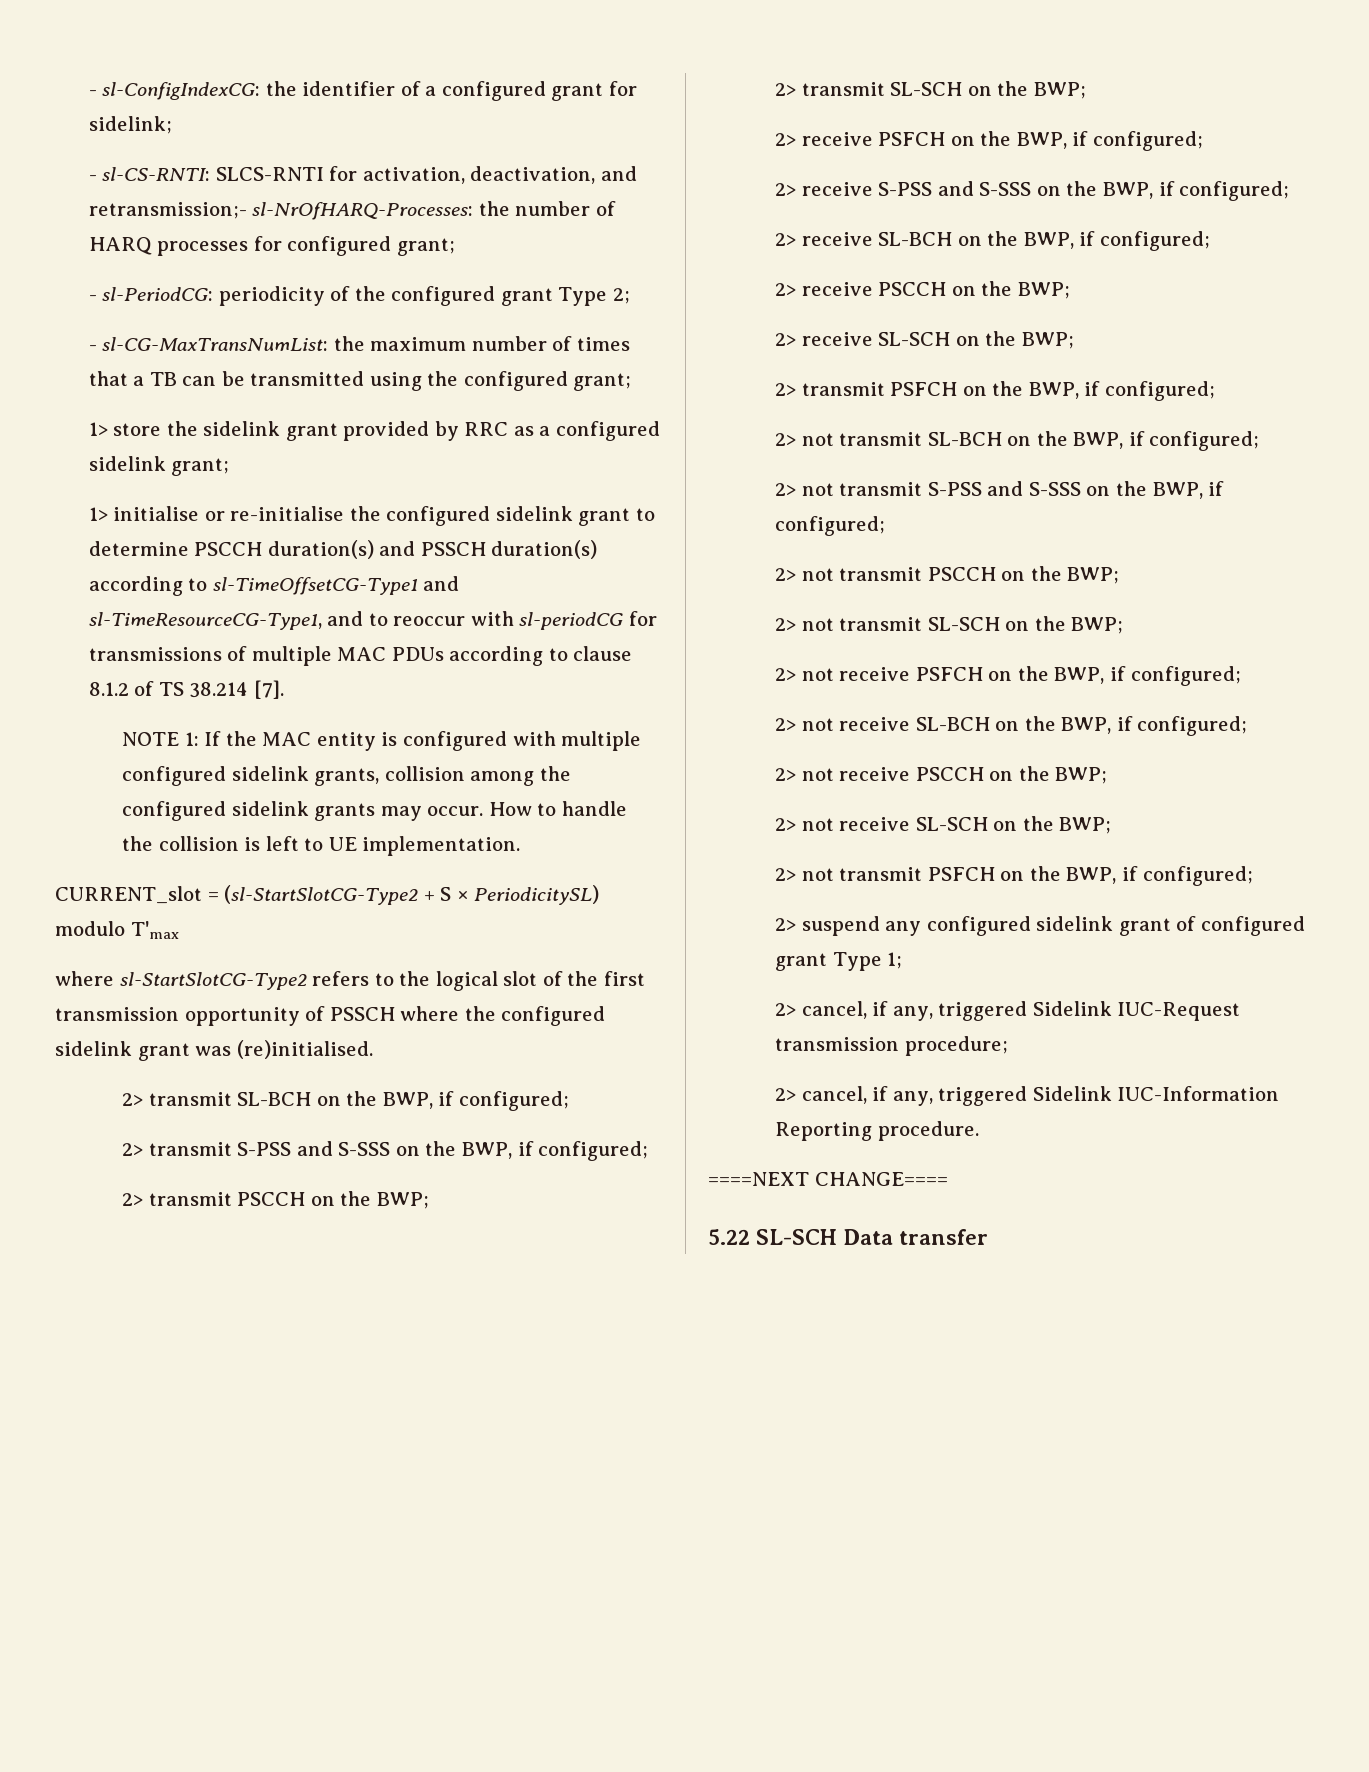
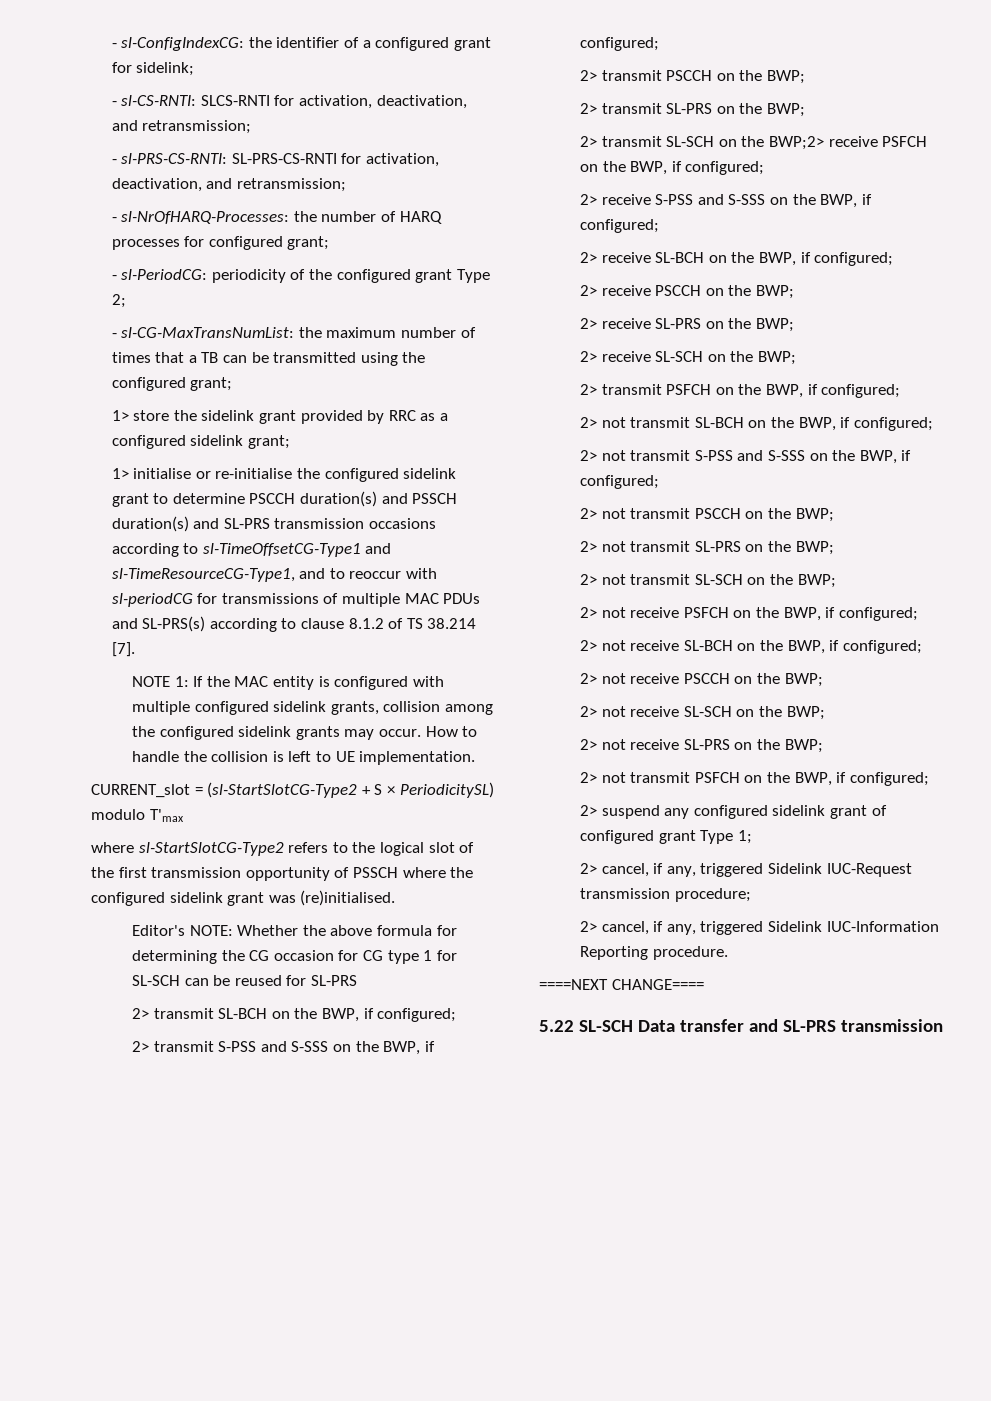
[88,202,247,219] retransmission;- -> [142,120,252,134] [111,153,439,167] [111,178,346,192] [111,217,117,222] retransmission; // - sl-PRS-CS-RNTI: SL-PRS-CS-RNTI for activation, deactivation, and retransmission; // -
(598, 549) none -> [193,518,436,529] and SL-PRS transmission occasions
(444, 654) none -> [111,616,206,632] and SL-PRS(s)
(373, 1049) none -> [132,925,457,936] [132,950,457,964] [132,975,358,986] // Editor's NOTE: Whether the above formula for determining the CG occasion for CG type 1 for SL-SCH can be reused for SL-PRS
[890,81,1086,99] [775,133,797,146] SL-SCH on the BWP; // 2> -> [666,103,806,117] [580,136,825,150] SL-PRS on the BWP; // 2> transmit SL-SCH on the BWP;2>
(1070, 290) none -> [580,318,795,332] // 2> receive SL-PRS on the BWP;
(1120, 575) none -> [580,541,834,555] // 2> not transmit SL-PRS on the BWP;
(1112, 825) none -> [580,739,823,753] // 2> not receive SL-PRS on the BWP;
(989, 1237) none -> [748,1019,943,1032] and SL-PRS transmission

